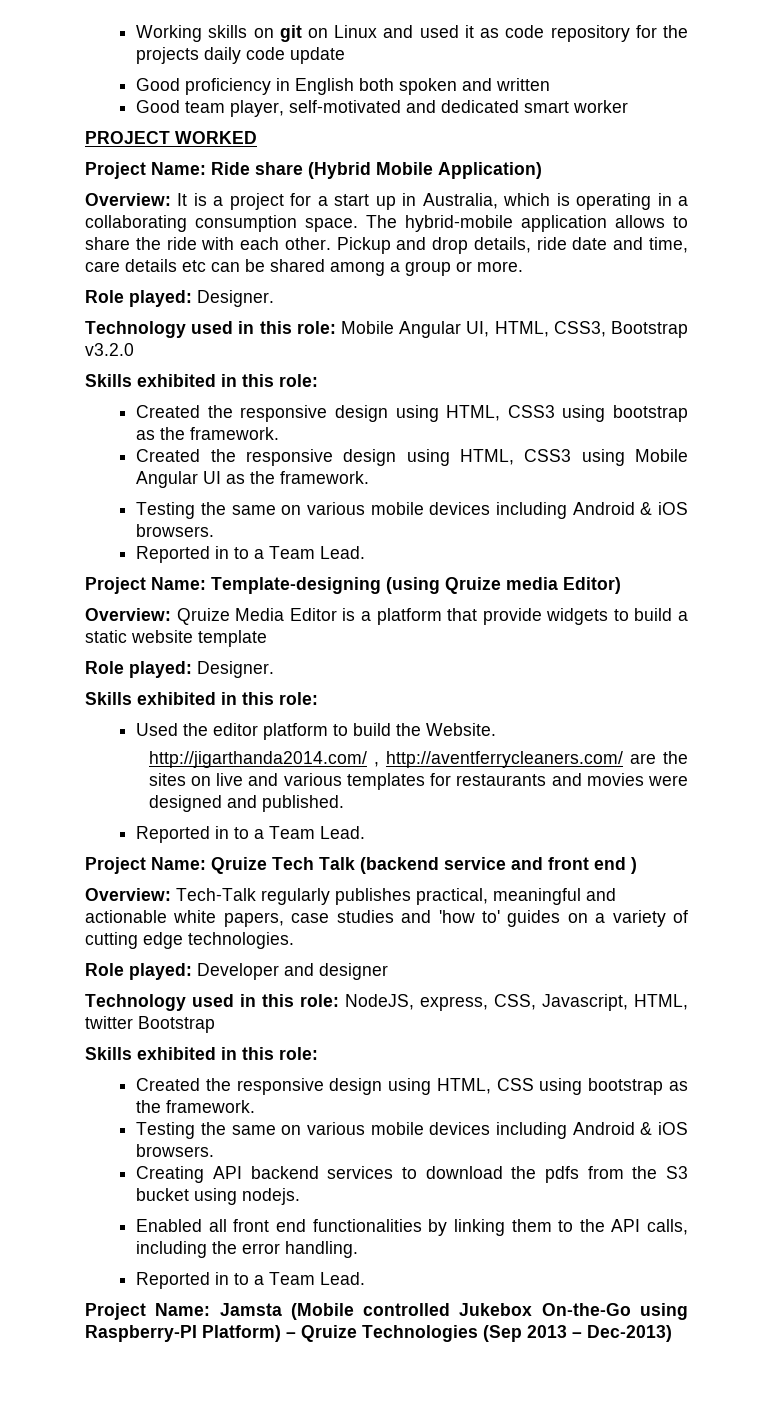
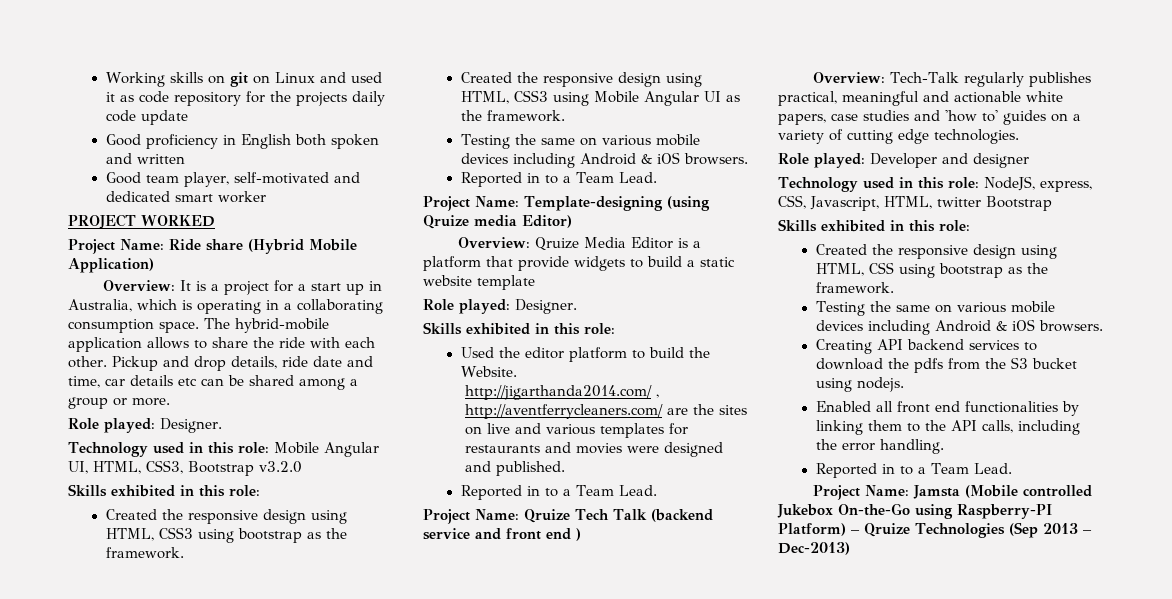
[85,261,120,272] care -> [105,378,125,386] car

